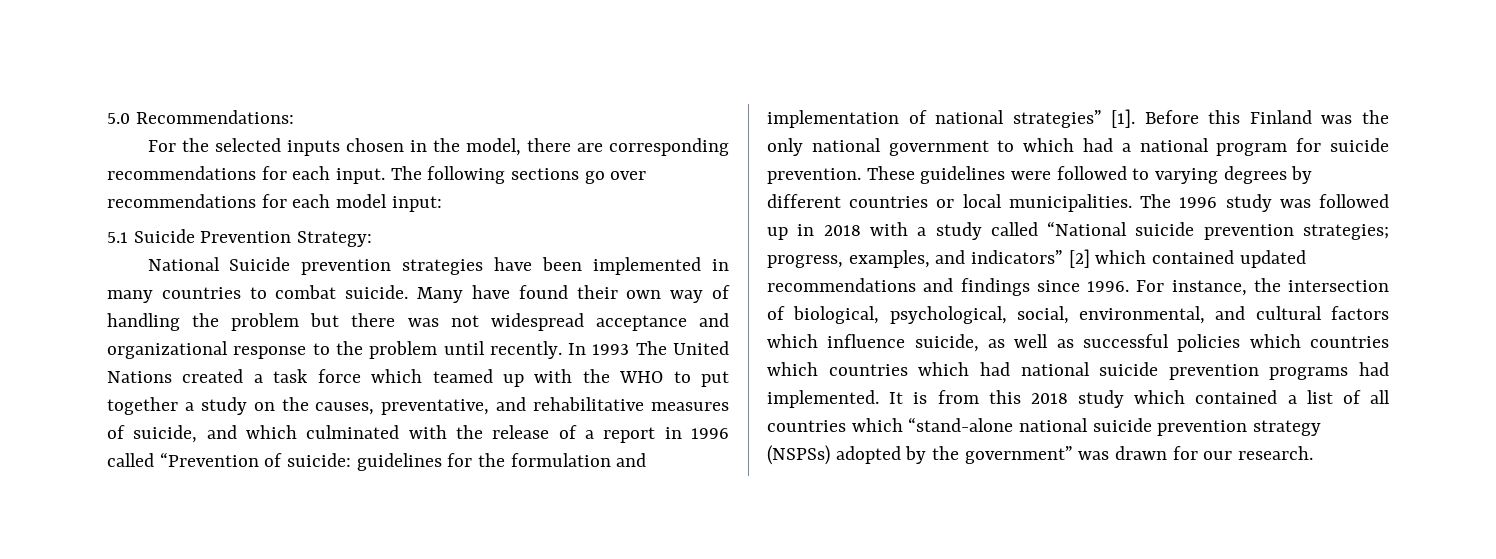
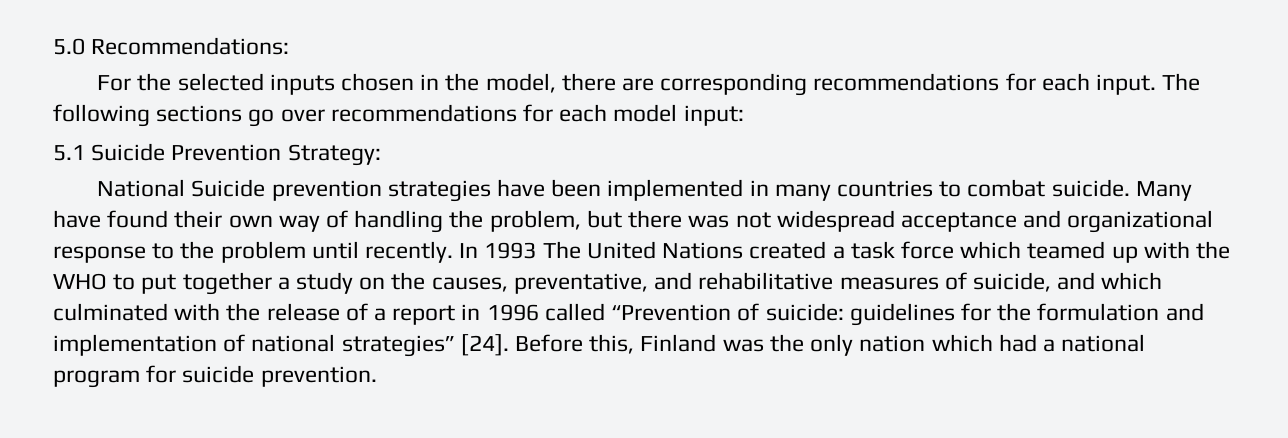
[231,313,300,331] problem -> [489,210,581,232] problem,
[1111,109,1241,128] [1]. Before this -> [460,334,635,356] [24]. Before this,
[811,138,1015,156] national government to -> [859,335,926,352] nation
[866,166,1313,184] [767,194,1389,212] [767,221,1389,240] [767,249,1306,268] [767,278,1389,296] [767,306,1389,324] [767,334,1389,352] [767,362,1389,380] [767,390,1390,408] [767,417,1322,436] [767,445,1314,465] These guidelines were followed to varying degrees by different countries or local municipalities. The 1996 study was followed up in 2018 with a study called “National suicide prevention strategies; progress, examples, and indicators” [2] which contained updated recommendations and findings since 1996. For instance, the intersection of biological, psychological, social, environmental, and cultural factors which influence suicide, as well as successful policies which countries which countries which had national suicide prevention programs had implemented. It is from this 2018 study which contained a list of all countries which “stand-alone national suicide prevention strategy (NSPSs) adopted by the government” was drawn for our research. -> (377, 376) none

